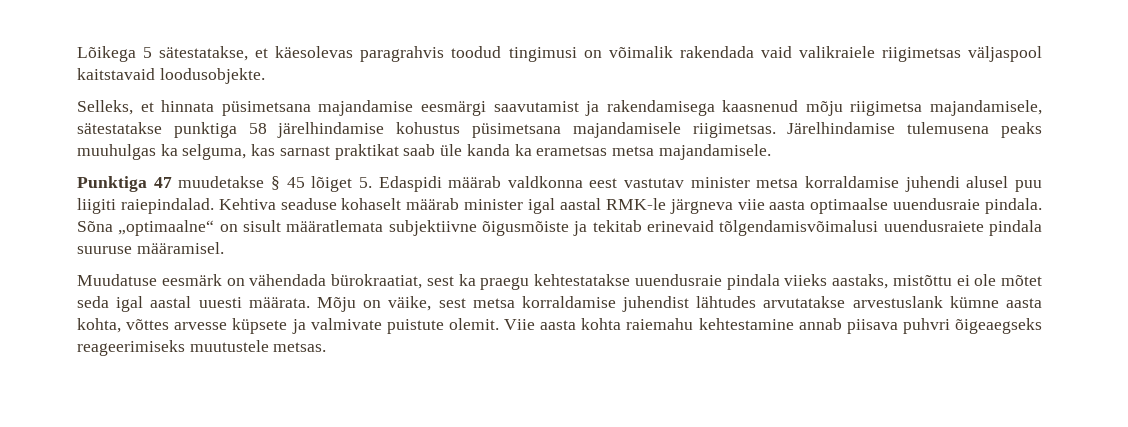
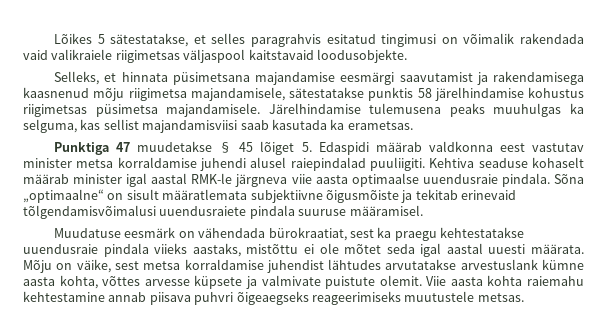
[77,46,136,62] Lõikega -> [54,33,93,44] Lõikes
[275,46,502,62] käesolevas paragrahvis toodud -> [211,33,376,47] selles paragrahvis esitatud
[173,122,237,138] punktiga -> [368,87,414,101] punktis
[472,122,776,138] püsimetsana majandamisele riigimetsas. -> [23,103,261,117] riigimetsas püsimetsa majandamisele.
[279,144,771,160] sarnast praktikat saab üle kanda ka erametsas metsa majandamisele. -> [103,119,413,133] sellist majandamisviisi saab kasutada ka erametsas.
[1014,180,1042,192] [77,198,214,214] puu liigiti raiepindalad. -> [290,157,425,171] raiepindalad puuliigiti.

